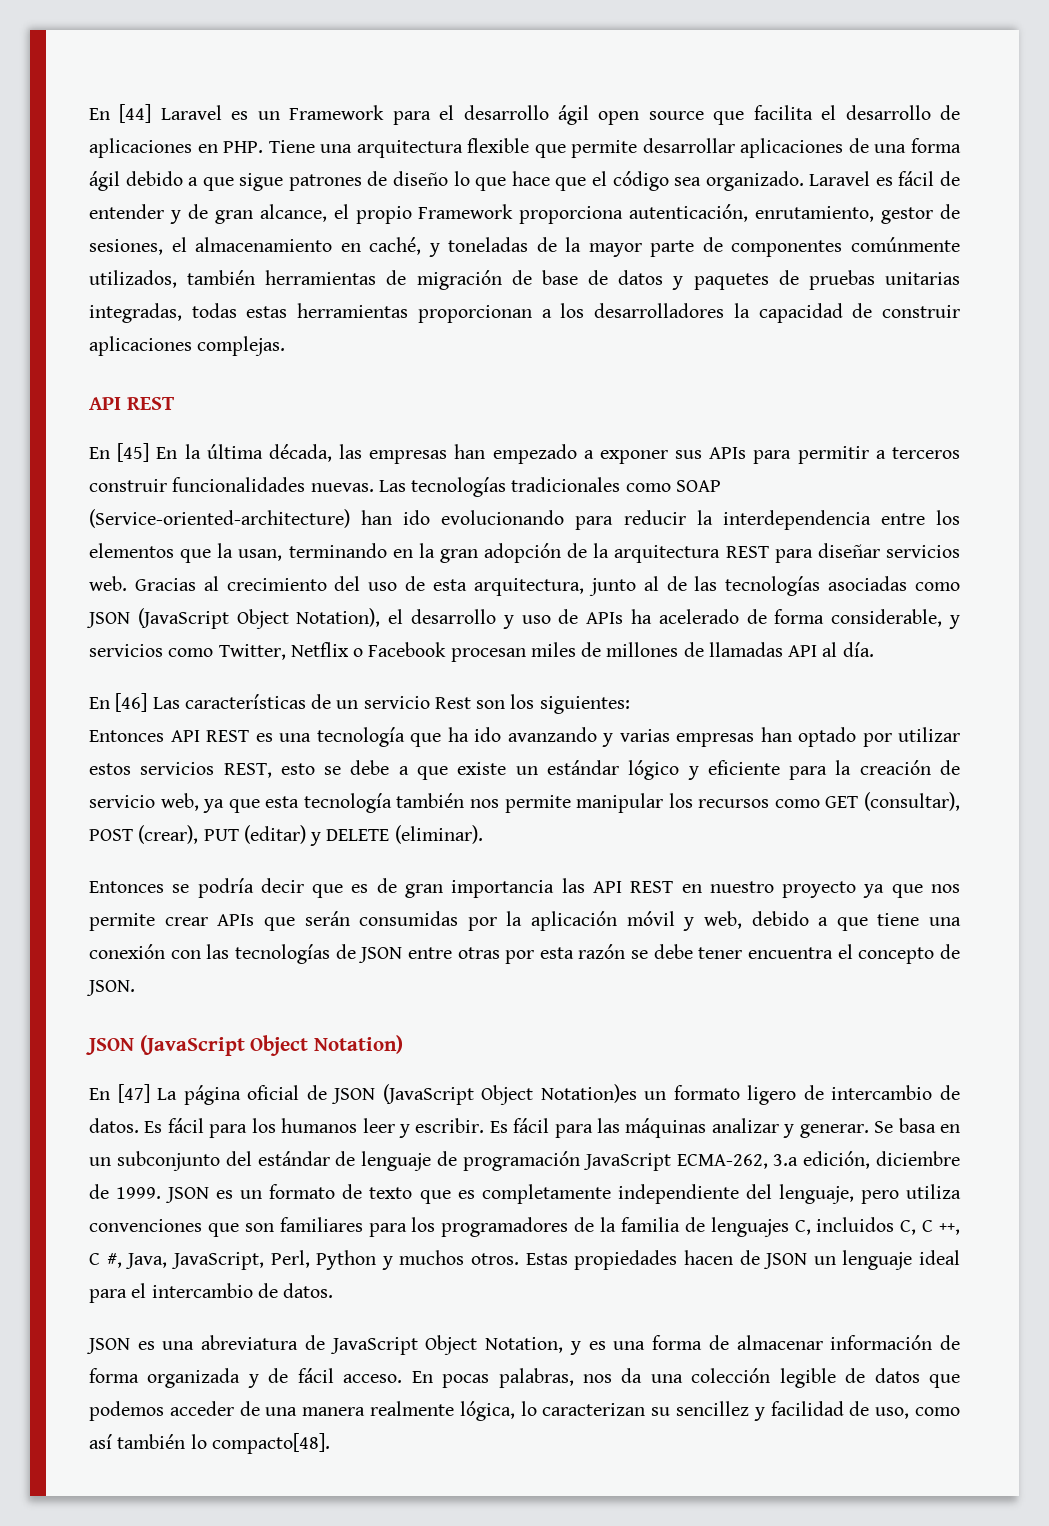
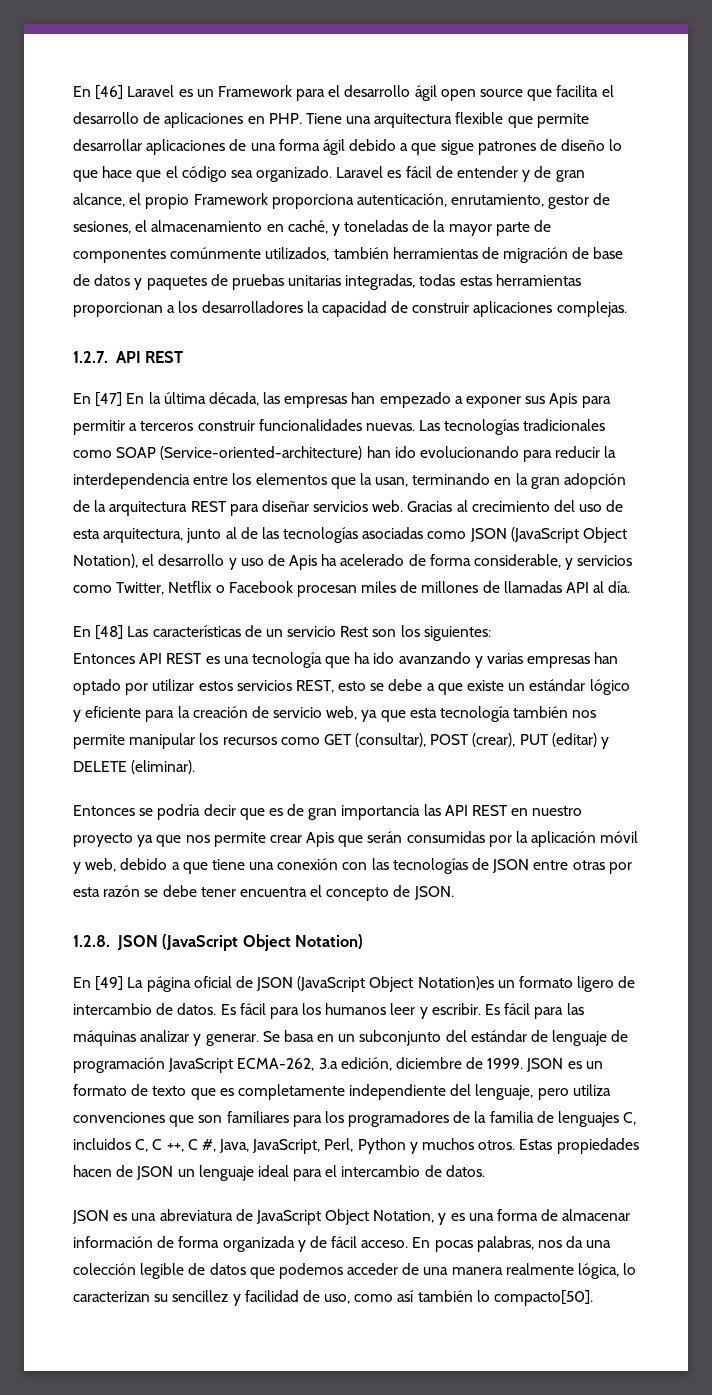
[89,104,152,123] En [44] -> [73,85,124,100] En [46]
(286, 346) none -> [73,351,108,363] 1.2.7.
[117,443,150,462] [45] -> [95,392,123,407] [47]
[709,447,747,459] APIs -> [549,393,578,408] Apis
[586,612,624,624] APIs -> [289,555,318,570] Apis
[115,693,148,712] [46] -> [95,625,124,640] [48]
[217,914,255,926] APIs -> [306,832,335,847] Apis
(135, 988) none -> [73,935,110,947] 1.2.8.
[117,1084,150,1103] [47] -> [95,976,124,991] [49]
[211,1433,330,1454] compacto[48]. -> [494,1290,594,1306] compacto[50].

